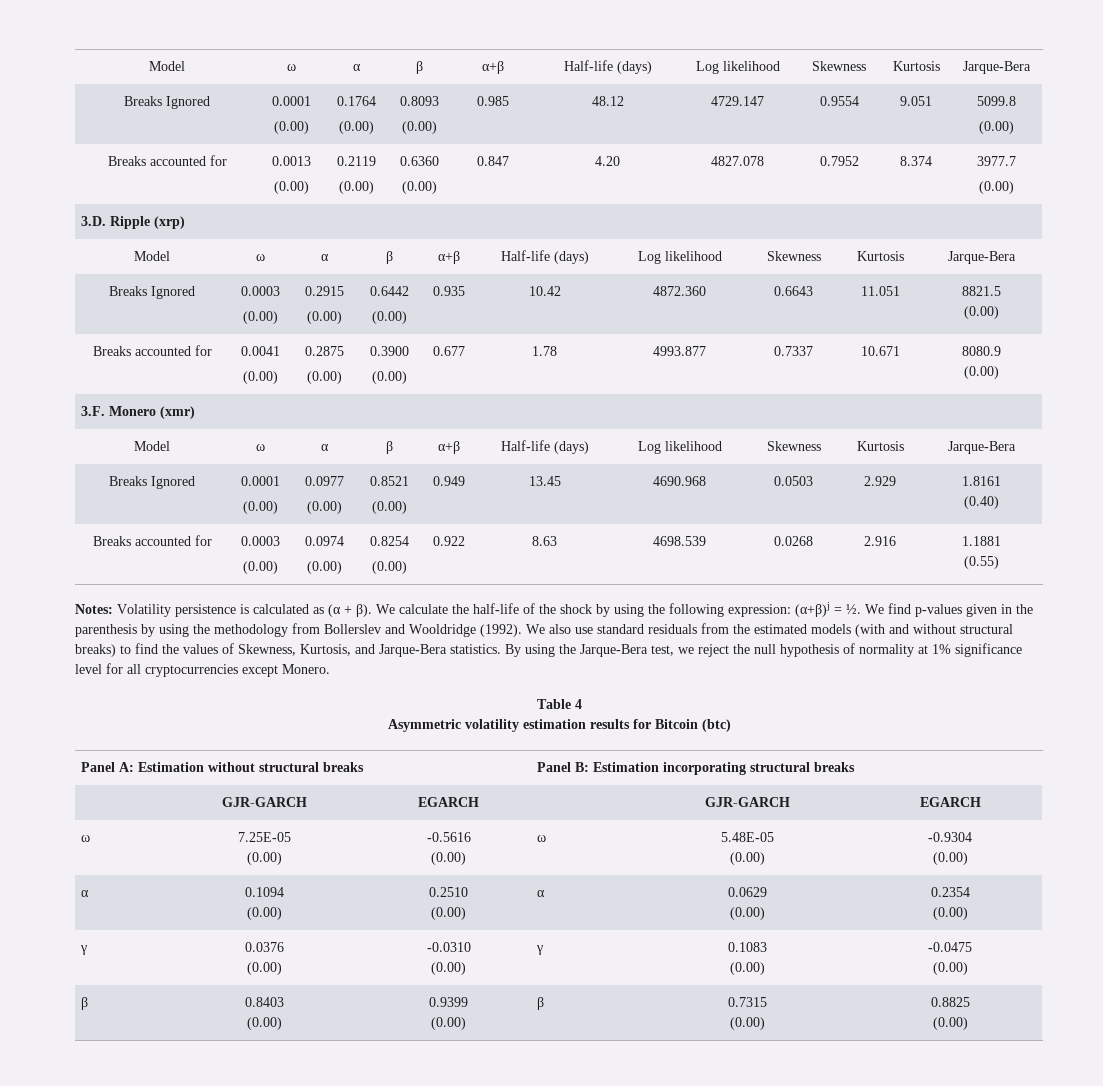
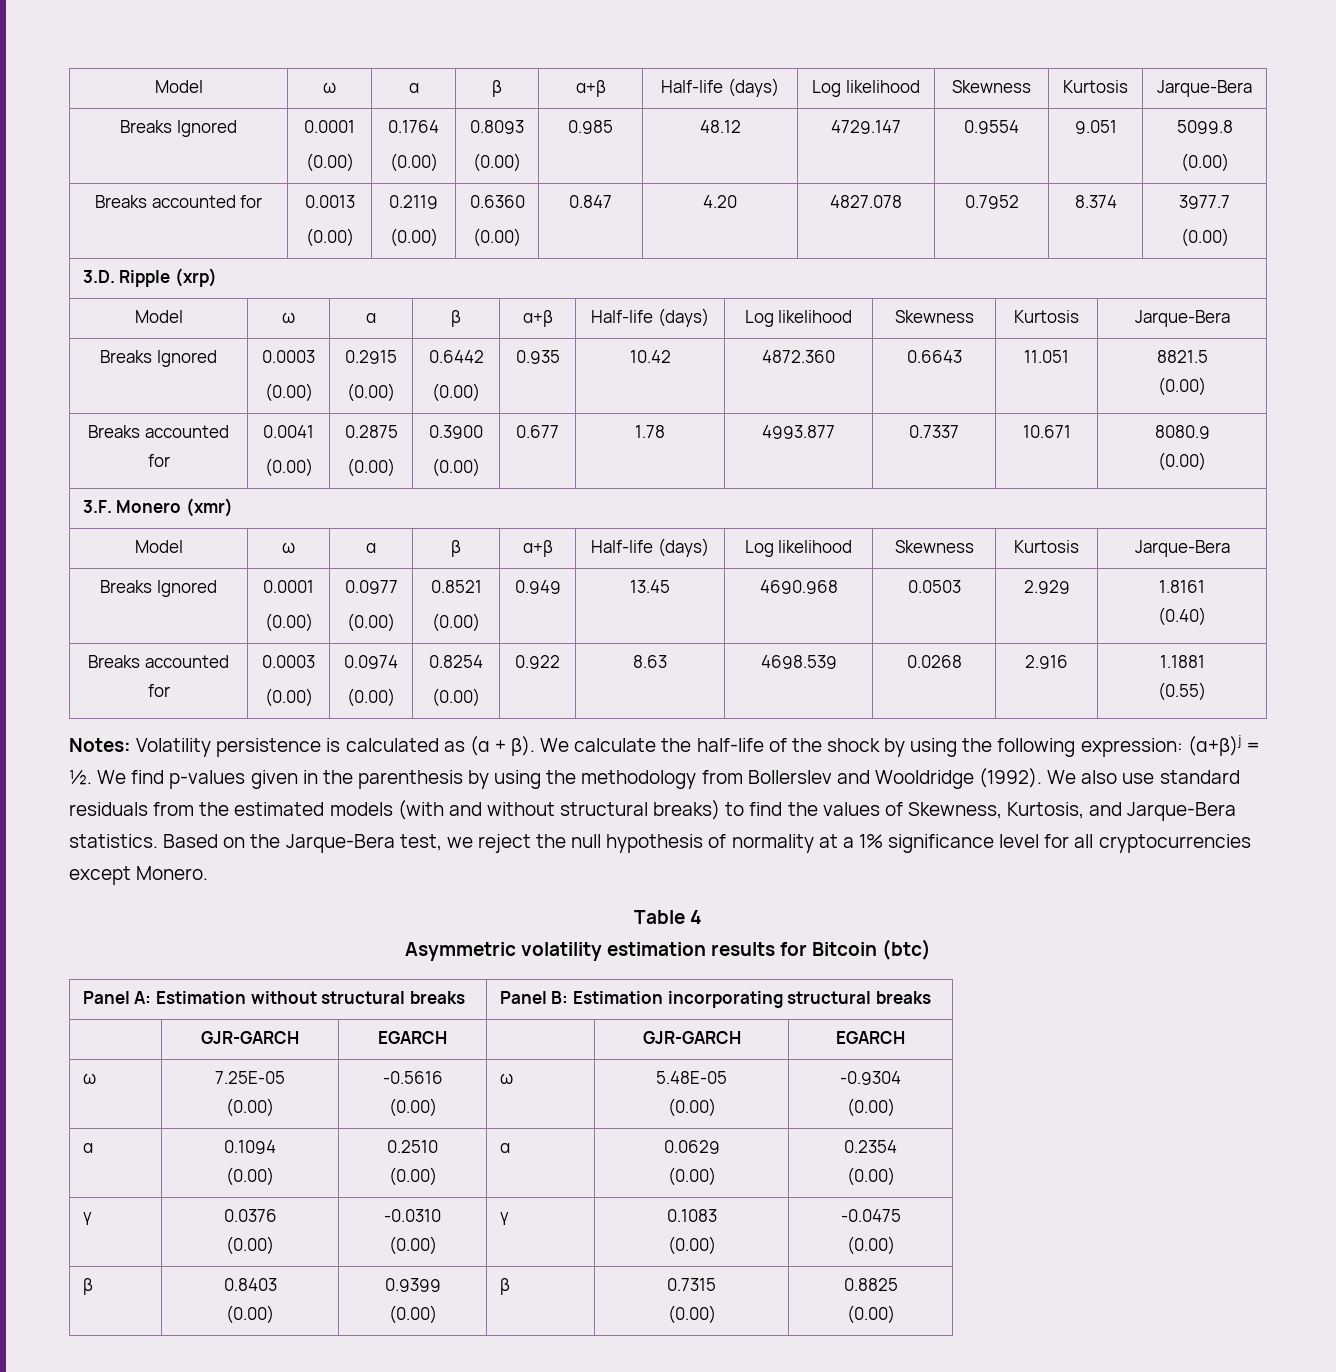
[505,644,555,657] By using -> [163,834,246,848] Based on
(928, 649) none -> [842,837,854,848] a

